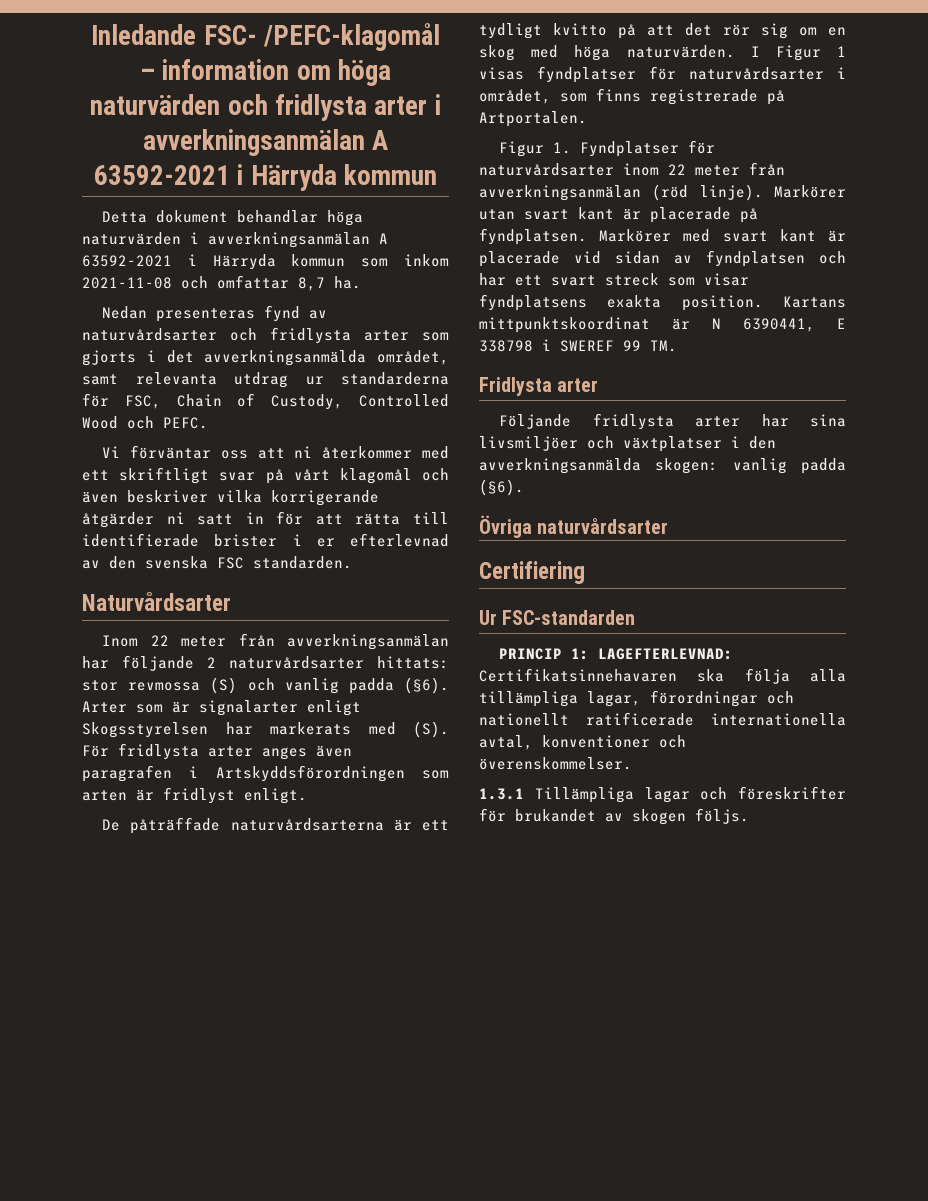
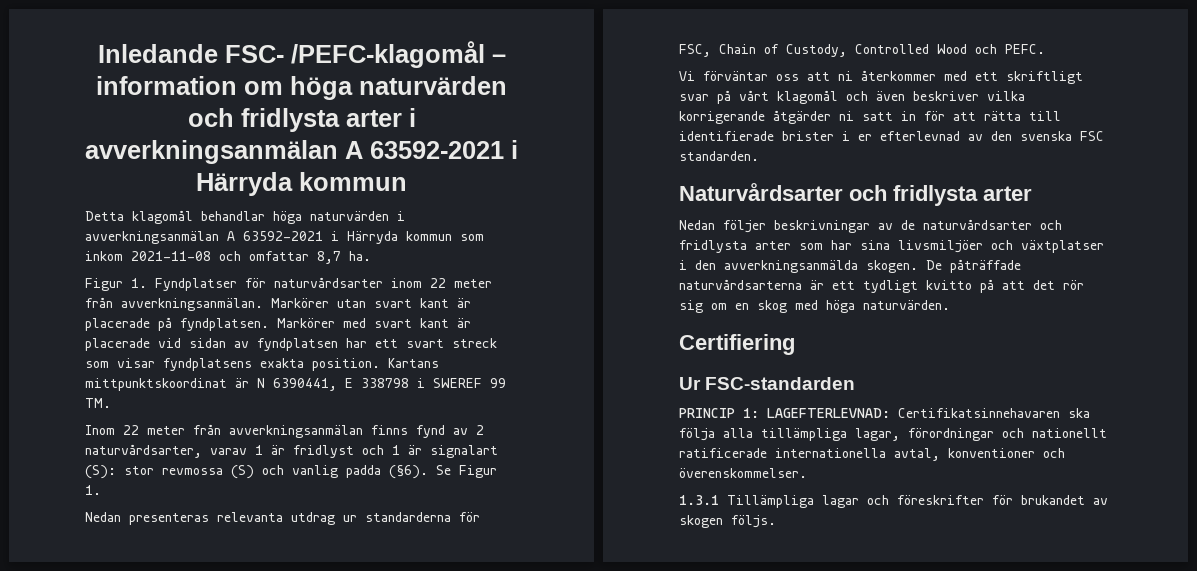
[156,210,229,223] dokument -> [132,210,193,224] klagomål
[102,305,328,322] [82,327,449,344] [82,350,449,366] [82,374,118,385] Nedan presenteras fynd av naturvårdsarter och fridlysta arter som gjorts i det avverkningsanmälda området, samt -> [85,277,492,291] [85,297,471,311] [85,317,471,331] [85,338,497,351] [85,358,439,371] [85,378,506,391] [85,398,111,408] [85,424,484,438] [85,444,498,458] [85,465,497,479] [85,485,101,495] [85,512,209,525] Figur 1. Fyndplatser för naturvårdsarter inom 22 meter från avverkningsanmälan. Markörer utan svart kant är placerade på fyndplatsen. Markörer med svart kant är placerade vid sidan av fyndplatsen har ett svart streck som visar fyndplatsens exakta position. Kartans mittpunktskoordinat är N 6390441, E 338798 i SWEREF 99 TM. // Inom 22 meter från avverkningsanmälan finns fynd av 2 naturvårdsarter, varav 1 är fridlyst och 1 är signalart (S): stor revmossa (S) och vanlig padda (§6). Se Figur 1. // Nedan presenteras
[102,633,449,650] [82,655,449,671] [82,677,449,694] [82,700,361,716] [82,721,449,738] [82,743,352,760] [82,765,449,782] [82,787,307,804] // Inom 22 meter från avverkningsanmälan har följande 2 naturvårdsarter hittats: stor revmossa (S) och vanlig padda (§6). Arter som är signalarter enligt Skogsstyrelsen har markerats med (S). För fridlysta arter anges även paragrafen i Artskyddsförordningen som arten är fridlyst enligt. // -> [849,185,1032,206] [679,219,1062,233] [679,240,1104,253] [679,260,918,273] och fridlysta arter // Nedan följer beskrivningar av de naturvårdsarter och fridlysta arter som har sina livsmiljöer och växtplatser i den avverkningsanmälda skogen.
[750,45,846,61] [479,66,846,83] [479,88,785,105] [479,111,587,127] [499,140,716,157] [479,162,785,176] [479,184,846,201] [479,207,758,223] [479,228,846,245] [479,250,846,267] [479,273,749,286] [479,294,846,311] [479,317,846,333] [479,339,677,352] [479,377,599,396] [499,413,846,430] [479,436,776,452] [479,458,846,474] [479,479,524,496] [479,515,669,538] I Figur 1 visas fyndplatser för naturvårdsarter i området, som finns registrerade på Artportalen. // Figur 1. Fyndplatser för naturvårdsarter inom 22 meter från avverkningsanmälan (röd linje). Markörer utan svart kant är placerade på fyndplatsen. Markörer med svart kant är placerade vid sidan av fyndplatsen och har ett svart streck som visar fyndplatsens exakta position. Kartans mittpunktskoordinat är N 6390441, E 338798 i SWEREF 99 TM. // Fridlysta arter // Följande fridlysta arter har sina livsmiljöer och växtplatser i den avverkningsanmälda skogen: vanlig padda (§6). // Övriga naturvårdsarter -> (950, 305) none

